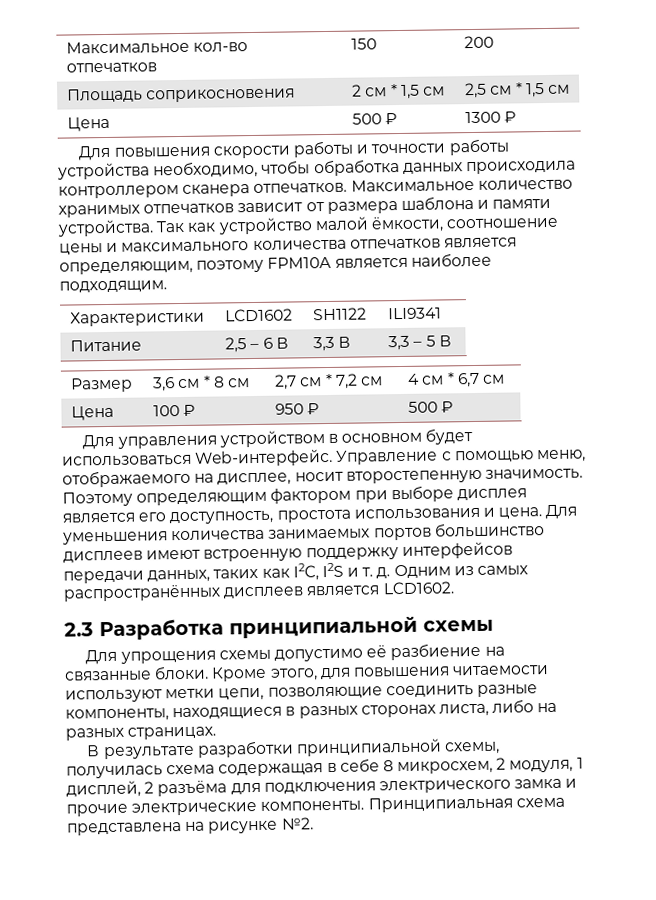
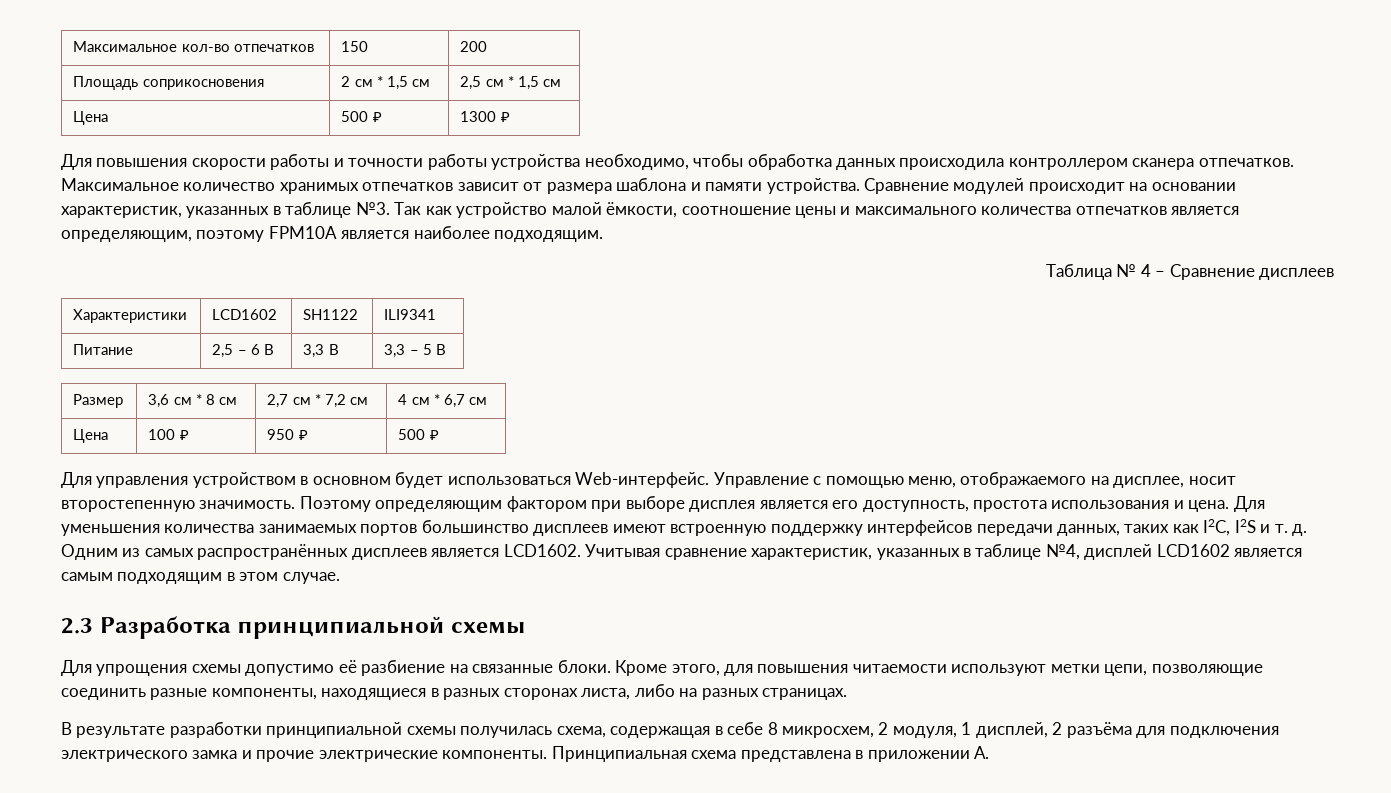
(154, 228) none -> [864,178,1236,194] [61,202,390,218] Сравнение модулей происходит на основании характеристик, указанных в таблице №3.
(167, 286) none -> [1045,264,1334,280] // Таблица № 4 – Сравнение дисплеев
(454, 588) none -> [585,544,1303,560] [61,572,340,584] Учитывая сравнение характеристик, указанных в таблице №4, дисплей LCD1602 является самым подходящим в этом случае.
[444,741,501,755] [66,764,216,779] схемы, получилась схема -> [406,726,606,738] схемы получилась схема,
[185,817,314,834] на рисунке №2. -> [855,746,990,762] в приложении А.

